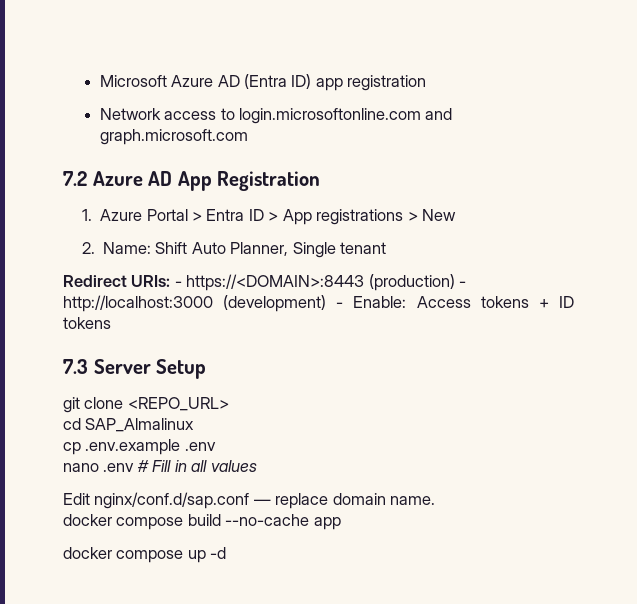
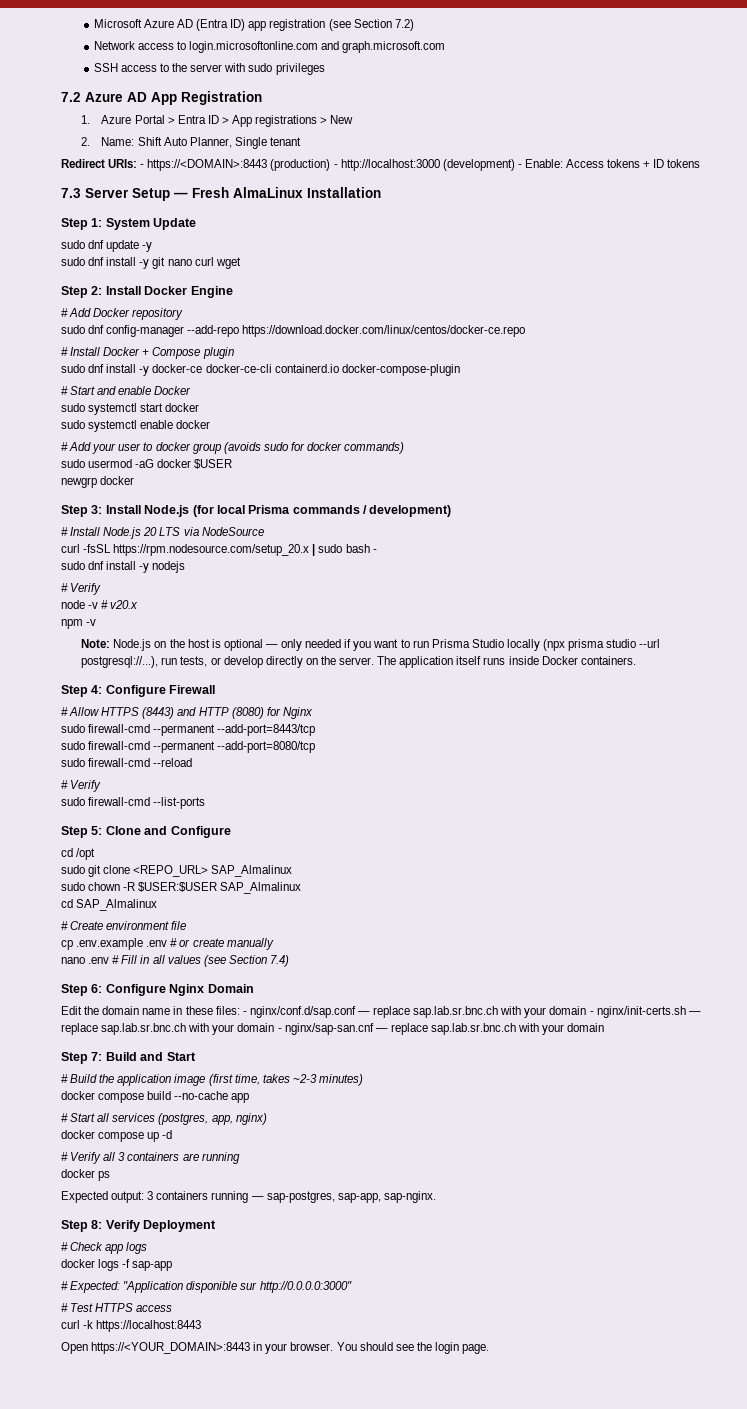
(427, 83) none -> [328,19,414,31] (see Section 7.2)
(248, 137) none -> [93,63,325,75] // SSH access to the server with sudo privileges
[63,397,229,413] [63,418,195,432] // git clone <REPO_URL> // cd SAP_Almalinux -> [174,187,381,198] [61,218,197,230] [61,240,153,252] [61,257,241,269] [61,286,233,298] [61,308,184,320] [61,325,526,337] [61,347,234,359] [61,364,460,376] [61,386,192,395] [61,403,200,415] [61,420,211,432] [61,442,405,454] [61,459,233,469] [61,476,135,488] [61,505,452,517] [61,527,264,539] [61,544,377,556] [61,561,186,573] [61,583,102,595] [61,600,139,609] [61,619,97,629] [81,639,661,651] [81,656,636,668] [61,685,216,697] [61,707,313,719] [61,724,316,736] [61,741,316,753] [61,758,193,767] [61,780,102,792] [61,797,206,809] [61,826,231,838] [61,848,96,860] [61,865,293,877] [61,882,302,894] [61,899,158,911] [61,921,187,930] — Fresh AlmaLinux Installation // Step 1: System Update // sudo dnf update -y // sudo dnf install -y git nano curl wget // Step 2: Install Docker Engine // # Add Docker repository // sudo dnf config-manager --add-repo https://download.docker.com/linux/centos/docker-ce.repo // # Install Docker + Compose plugin // sudo dnf install -y docker-ce docker-ce-cli containerd.io docker-compose-plugin // # Start and enable Docker // sudo systemctl start docker // sudo systemctl enable docker // # Add your user to docker group (avoids sudo for docker commands) // sudo usermod -aG docker $USER // newgrp docker // Step 3: Install Node.js (for local Prisma commands / development) // # Install Node.js 20 LTS via NodeSource // curl -fsSL https://rpm.nodesource.com/setup_20.x | sudo bash - // sudo dnf install -y nodejs // # Verify // node -v # v20.x // npm -v // Note: Node.js on the host is optional — only needed if you want to run Prisma Studio locally (npx prisma studio --url postgresql://...), run tests, or develop directly on the server. The application itself runs inside Docker containers. // Step 4: Configure Firewall // # Allow HTTPS (8443) and HTTP (8080) for Nginx // sudo firewall-cmd --permanent --add-port=8443/tcp // sudo firewall-cmd --permanent --add-port=8080/tcp // sudo firewall-cmd --reload // # Verify // sudo firewall-cmd --list-ports // Step 5: Clone and Configure // cd /opt // sudo git clone <REPO_URL> SAP_Almalinux // sudo chown -R $USER:$USER SAP_Almalinux // cd SAP_Almalinux // # Create environment file
(216, 446) none -> [170,938,274,950] # or create manually
[63,492,436,509] // Edit nginx/conf.d/sap.conf — replace domain name. -> [203,955,289,967] [61,984,254,996] [61,1006,701,1018] [61,1023,605,1035] [61,1052,196,1064] [61,1074,363,1086] (see Section 7.4) // Step 6: Configure Nginx Domain // Edit the domain name in these files: - nginx/conf.d/sap.conf — replace sap.lab.sr.bnc.ch with your domain - nginx/init-certs.sh — replace sap.lab.sr.bnc.ch with your domain - nginx/sap-san.cnf — replace sap.lab.sr.bnc.ch with your domain // Step 7: Build and Start // # Build the application image (first time, takes ~2-3 minutes)
[63,547,227,563] docker compose up -d -> [61,1113,267,1125] [61,1130,173,1142] [61,1152,240,1164] [61,1169,111,1181] [61,1191,436,1203] [61,1220,217,1232] [61,1242,148,1254] [61,1259,173,1271] [61,1281,352,1293] [61,1303,173,1312] [61,1320,202,1332] [61,1342,490,1354] # Start all services (postgres, app, nginx) // docker compose up -d // # Verify all 3 containers are running // docker ps // Expected output: 3 containers running — sap-postgres, sap-app, sap-nginx. // Step 8: Verify Deployment // # Check app logs // docker logs -f sap-app // # Expected: "Application disponible sur http://0.0.0.0:3000" // # Test HTTPS access // curl -k https://localhost:8443 // Open https://<YOUR_DOMAIN>:8443 in your browser. You should see the login page.

